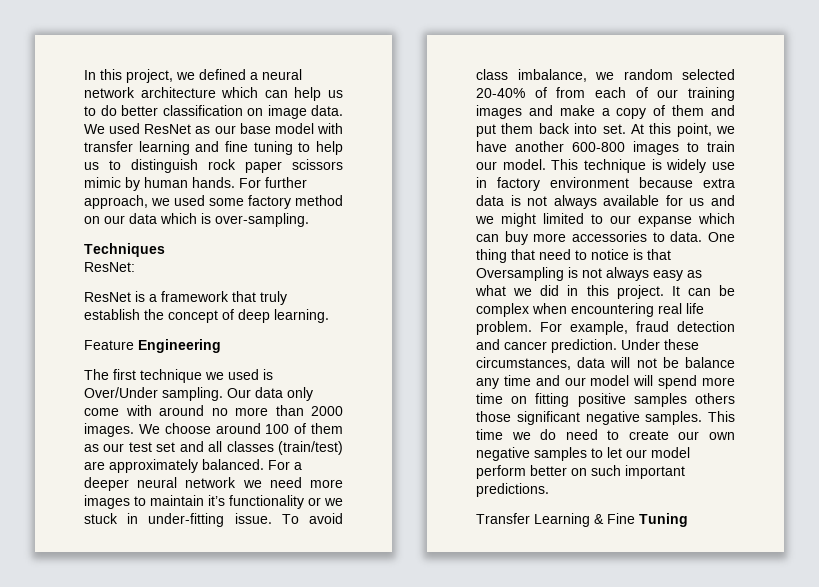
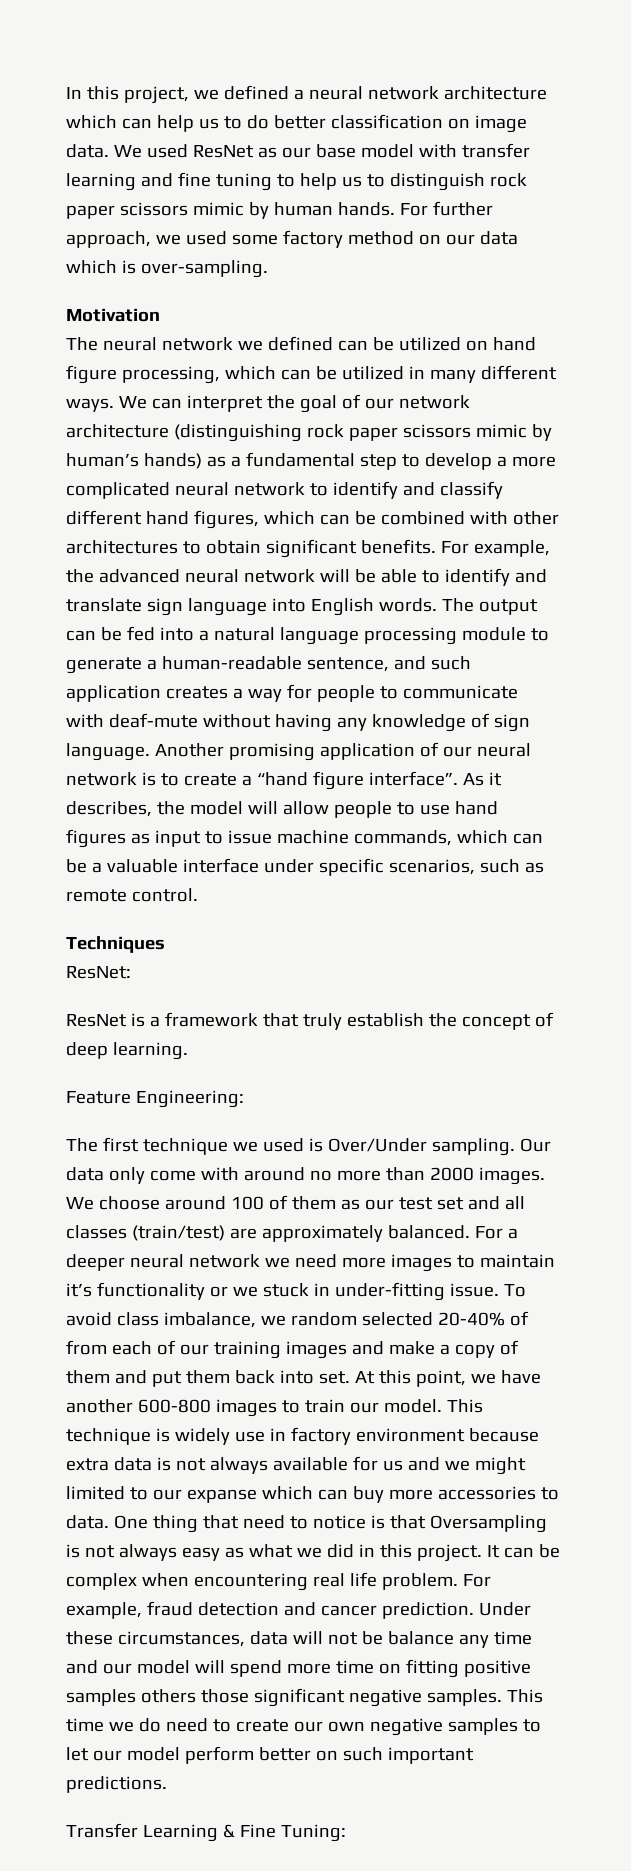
(309, 220) none -> [66,308,160,322] [66,336,536,351] [66,365,557,384] [66,394,470,413] [66,424,552,442] [66,452,556,470] [66,481,503,499] [66,510,559,529] [66,539,550,558] [66,568,547,586] [66,598,538,616] [66,626,549,645] [66,656,471,674] [66,684,518,702] [66,713,530,732] [66,742,531,761] [66,771,502,790] [66,801,498,818] [66,829,543,848] [66,858,544,876] [66,888,198,902] // Motivation // The neural network we defined can be utilized on hand figure processing, which can be utilized in many different ways. We can interpret the goal of our network architecture (distinguishing rock paper scissors mimic by human’s hands) as a fundamental step to develop a more complicated neural network to identify and classify different hand figures, which can be combined with other architectures to obtain significant benefits. For example, the advanced neural network will be able to identify and translate sign language into English words. The output can be fed into a natural language processing module to generate a human-readable sentence, and such application creates a way for people to communicate with deaf-mute without having any knowledge of sign language. Another promising application of our neural network is to create a “hand figure interface”. As it describes, the model will allow people to use hand figures as input to issue machine commands, which can be a valuable interface under specific scenarios, such as remote control.
[138,339,221,353] Engineering -> [135,1090,244,1108] Engineering:
[639,513,688,527] Tuning -> [280,1824,346,1842] Tuning:

